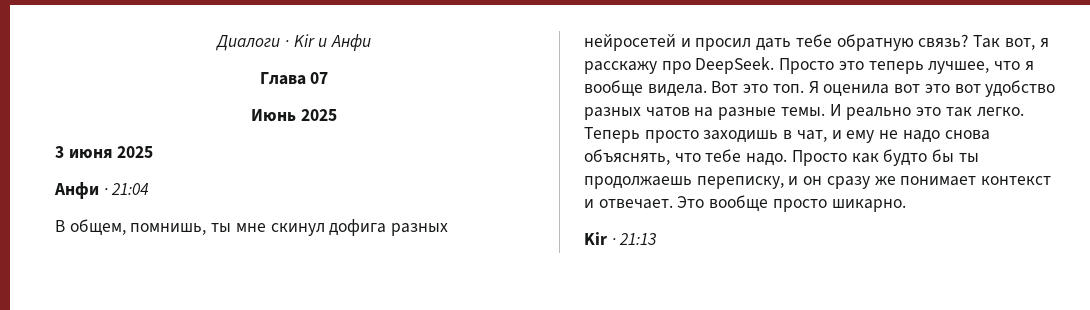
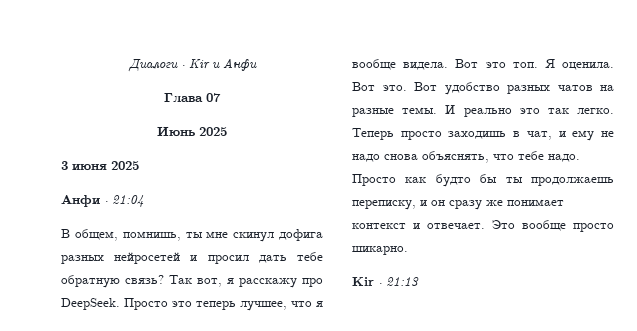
[823,84,981,97] оценила вот это вот -> [562,62,614,70] [352,82,437,91] оценила. Вот это. Вот

